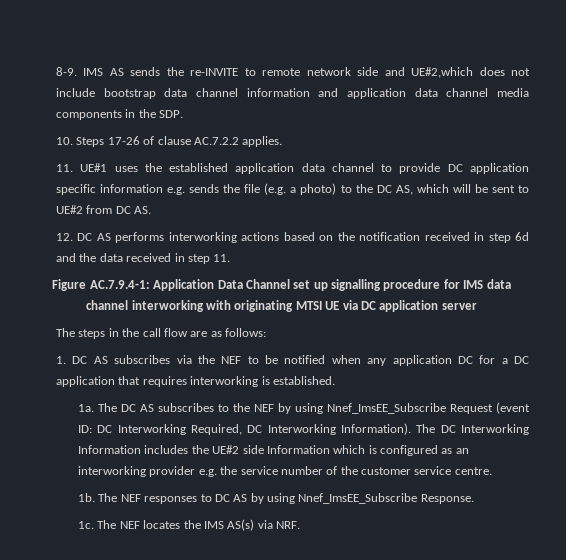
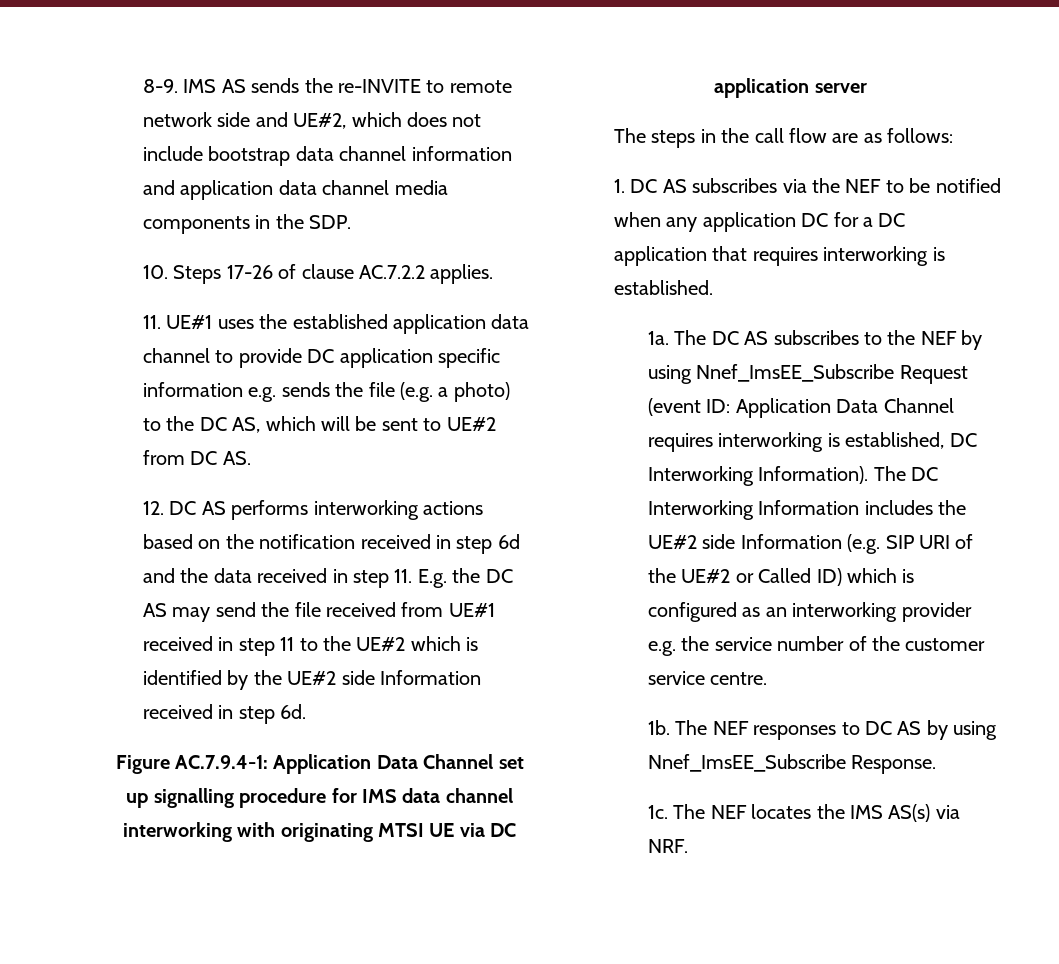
[411,67,474,78] UE#2,which -> [293,112,402,129] UE#2, which
(231, 258) none -> [417,568,513,588] [142,602,495,622] [142,636,479,656] [142,670,481,690] [142,704,307,724] E.g. the DC AS may send the file received from UE#1 received in step 11 to the UE#2 which is identified by the UE#2 side Information received in step 6d.
[97,424,243,435] DC Interworking Required, -> [735,398,954,418] [647,432,945,452] Application Data Channel requires interworking is established,
(330, 449) none -> [847,534,974,554] [647,568,842,586] (e.g. SIP URI of the UE#2 or Called ID)

